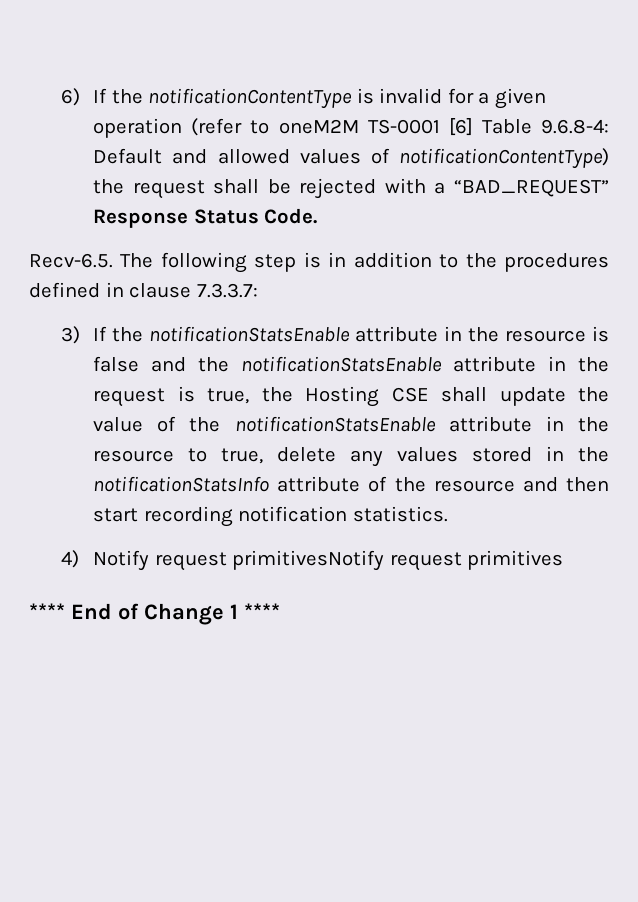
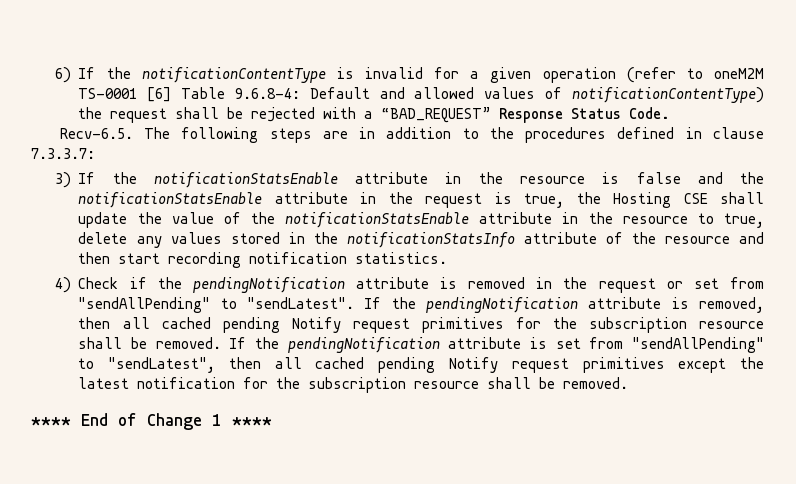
[254,252,321,272] step is -> [269,128,348,143] steps are
[93,550,564,571] Notify request primitivesNotify request primitives -> [78,277,764,293] [78,297,764,313] [78,317,764,333] [78,337,764,353] [78,357,764,373] [78,377,629,393] Check if the pendingNotification attribute is removed in the request or set from "sendAllPending" to "sendLatest". If the pendingNotification attribute is removed, then all cached pending Notify request primitives for the subscription resource shall be removed. If the pendingNotification attribute is set from "sendAllPending" to "sendLatest", then all cached pending Notify request primitives except the latest notification for the subscription resource shall be removed.

